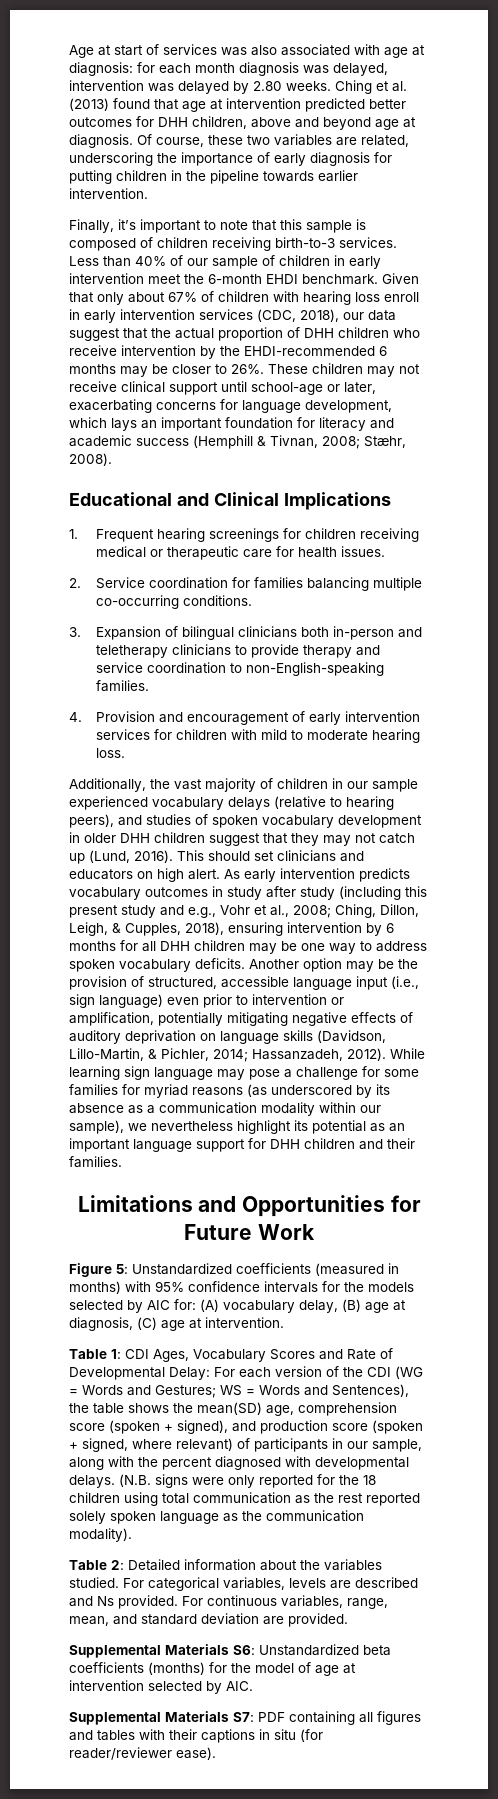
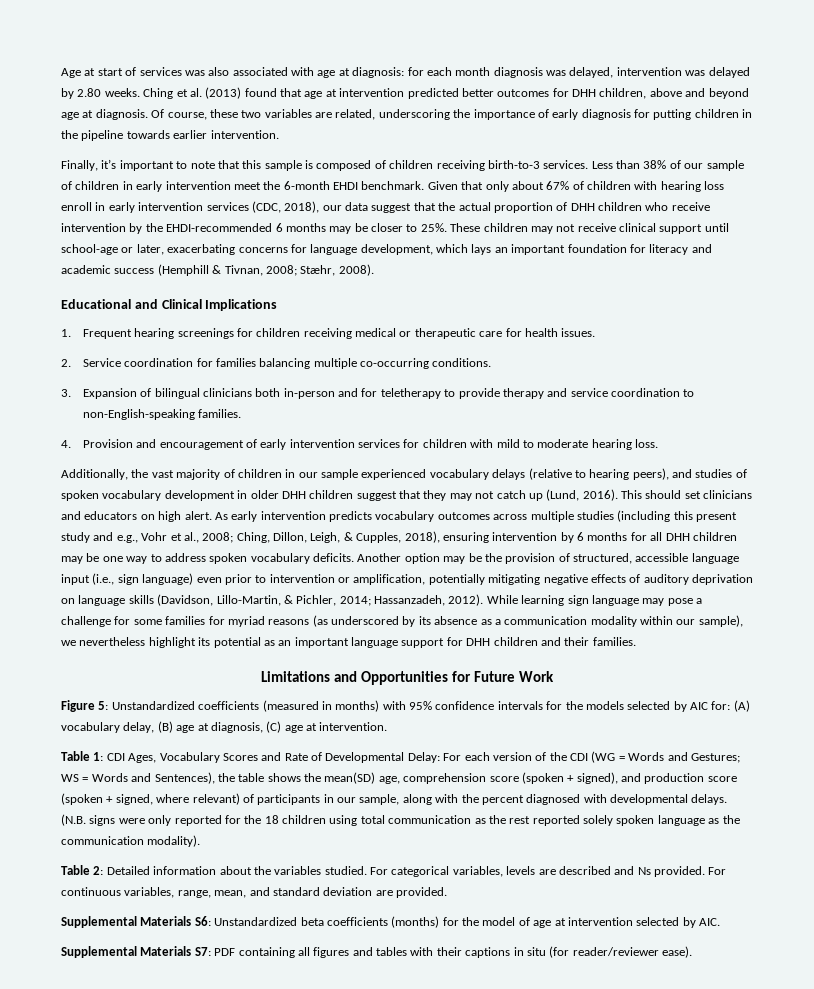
[135,256,166,266] 40% -> [643,160,667,169] 38%
[231,364,264,374] 26%. -> [420,223,447,232] 25%.
[95,644,231,658] teletherapy clinicians -> [361,388,441,399] for teletherapy
[212,886,335,900] in study after study -> [493,511,614,522] across multiple studies

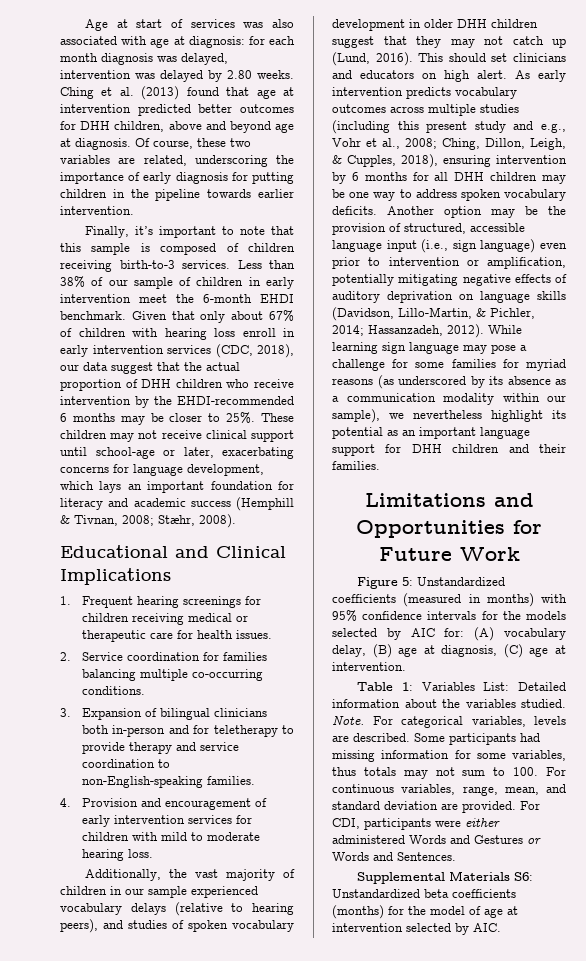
[106,751,740,763] [61,772,737,784] [61,793,728,805] [61,814,740,826] [61,835,201,847] [61,865,104,875] CDI Ages, Vocabulary Scores and Rate of Developmental Delay: For each version of the CDI (WG = Words and Gestures; WS = Words and Sentences), the table shows the mean(SD) age, comprehension score (spoken + signed), and production score (spoken + signed, where relevant) of participants in our sample, along with the percent diagnosed with developmental delays. (N.B. signs were only reported for the 18 children using total communication as the rest reported solely spoken language as the communication modality). // Table 2: -> [421,682,510,691] Variables List:
(367, 870) none -> [332,715,364,725] Note.
[558,866,705,877] described and Ns provided. -> [353,733,540,745] [332,750,566,762] [332,767,539,779] described. Some participants had missing information for some variables, thus totals may not sum to 100.
(447, 892) none -> [520,801,540,810] [332,818,500,830] [332,835,541,844] [332,852,456,861] For CDI, participants were either administered Words and Gestures or Words and Sentences.
[61,946,692,958] // Supplemental Materials S7: PDF containing all figures and tables with their captions in situ (for reader/reviewer ease). -> (501, 927) none

